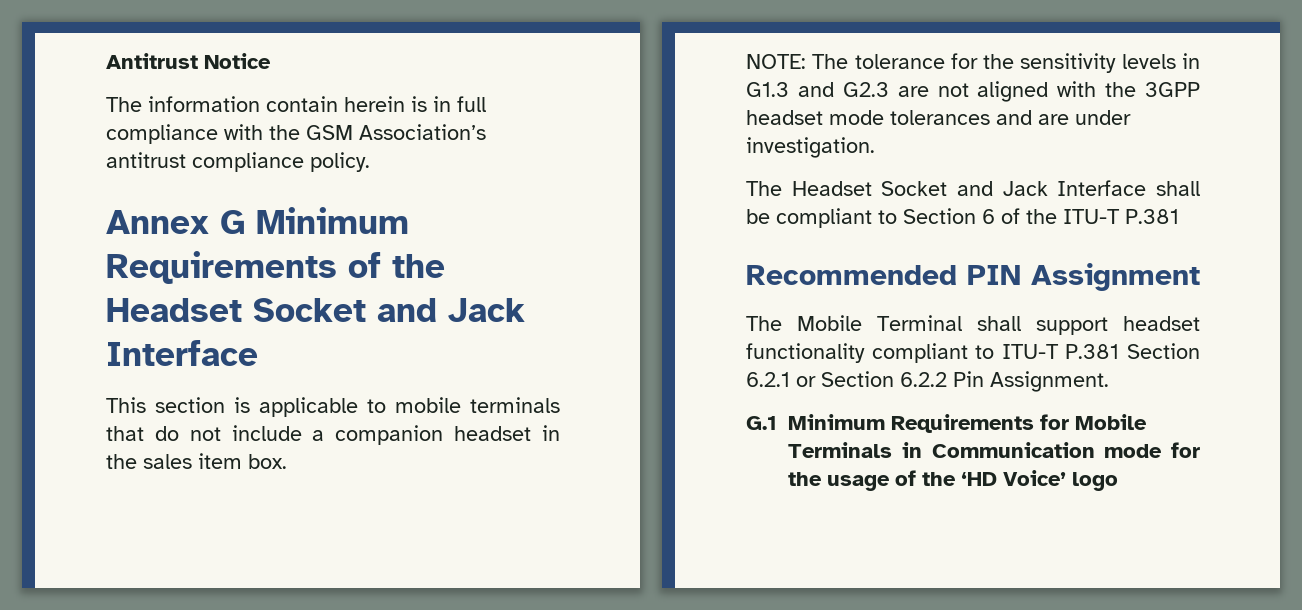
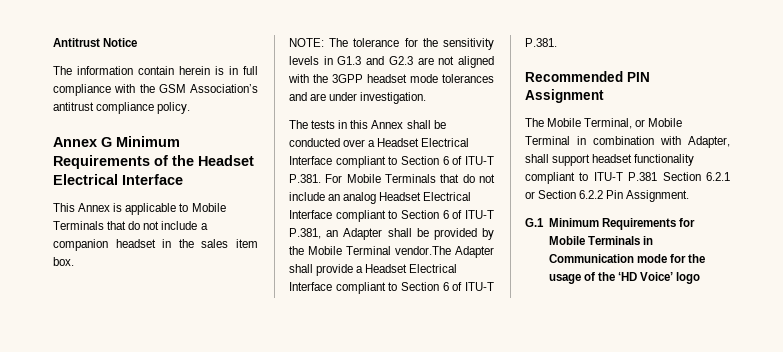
[253,298,525,322] Socket and Jack -> [53,174,118,185] Electrical
[155,397,225,413] section -> [78,203,111,212] Annex
[395,397,560,413] mobile terminals -> [191,203,226,212] [53,221,104,230] Mobile Terminals
[791,180,1200,196] [746,208,1179,228] Headset Socket and Jack Interface shall be compliant to Section 6 of the ITU-T P.381 -> [311,120,446,129] [289,138,470,147] [289,156,494,168] [289,174,495,183] [289,192,472,204] [289,210,494,222] [289,228,494,240] [289,246,494,258] [289,264,458,276] [289,282,494,294] [525,38,557,47] tests in this Annex shall be conducted over a Headset Electrical Interface compliant to Section 6 of ITU-T P.381. For Mobile Terminals that do not include an analog Headset Electrical Interface compliant to Section 6 of ITU-T P.381, an Adapter shall be provided by the Mobile Terminal vendor.The Adapter shall provide a Headset Electrical Interface compliant to Section 6 of ITU-T P.381.
[877,315,962,331] Terminal -> [584,118,683,129] [525,136,730,148] Terminal, or Mobile Terminal in combination with Adapter,

